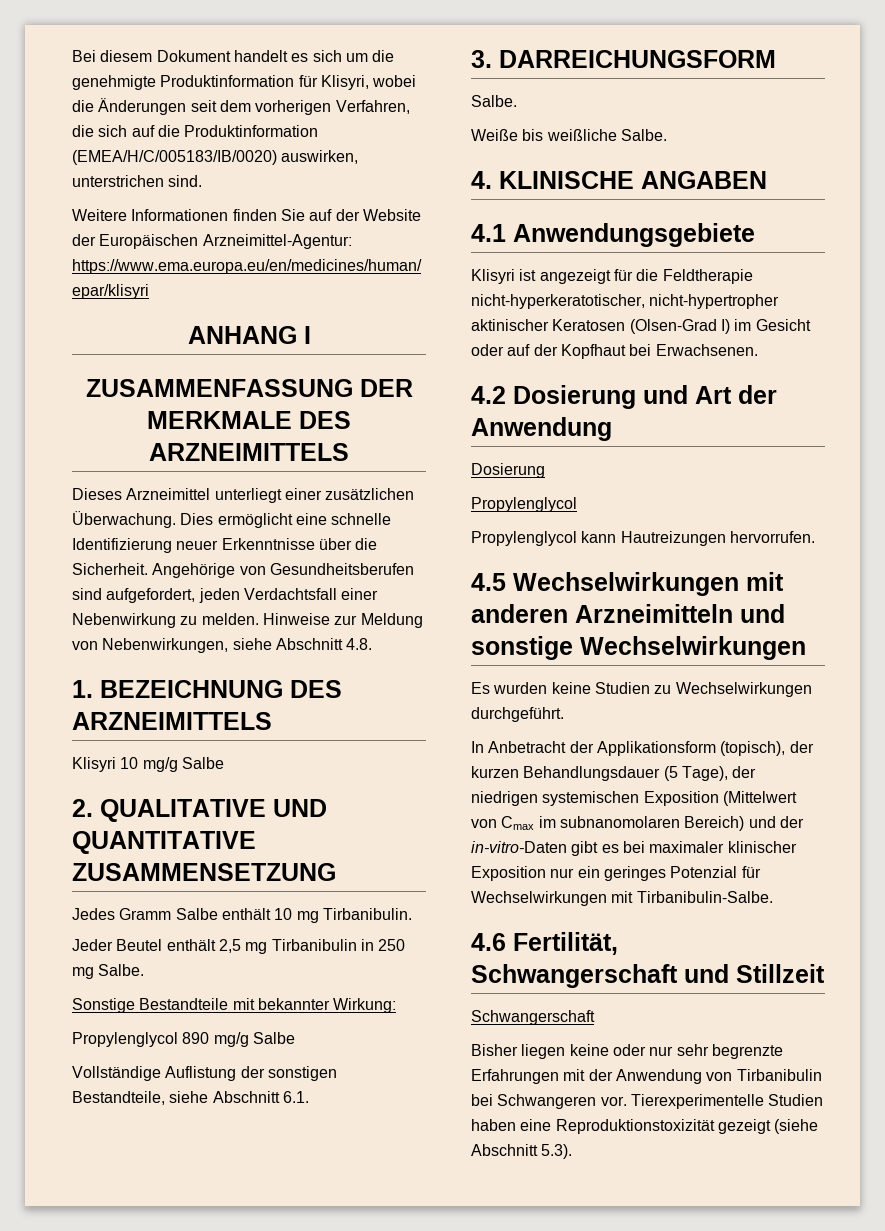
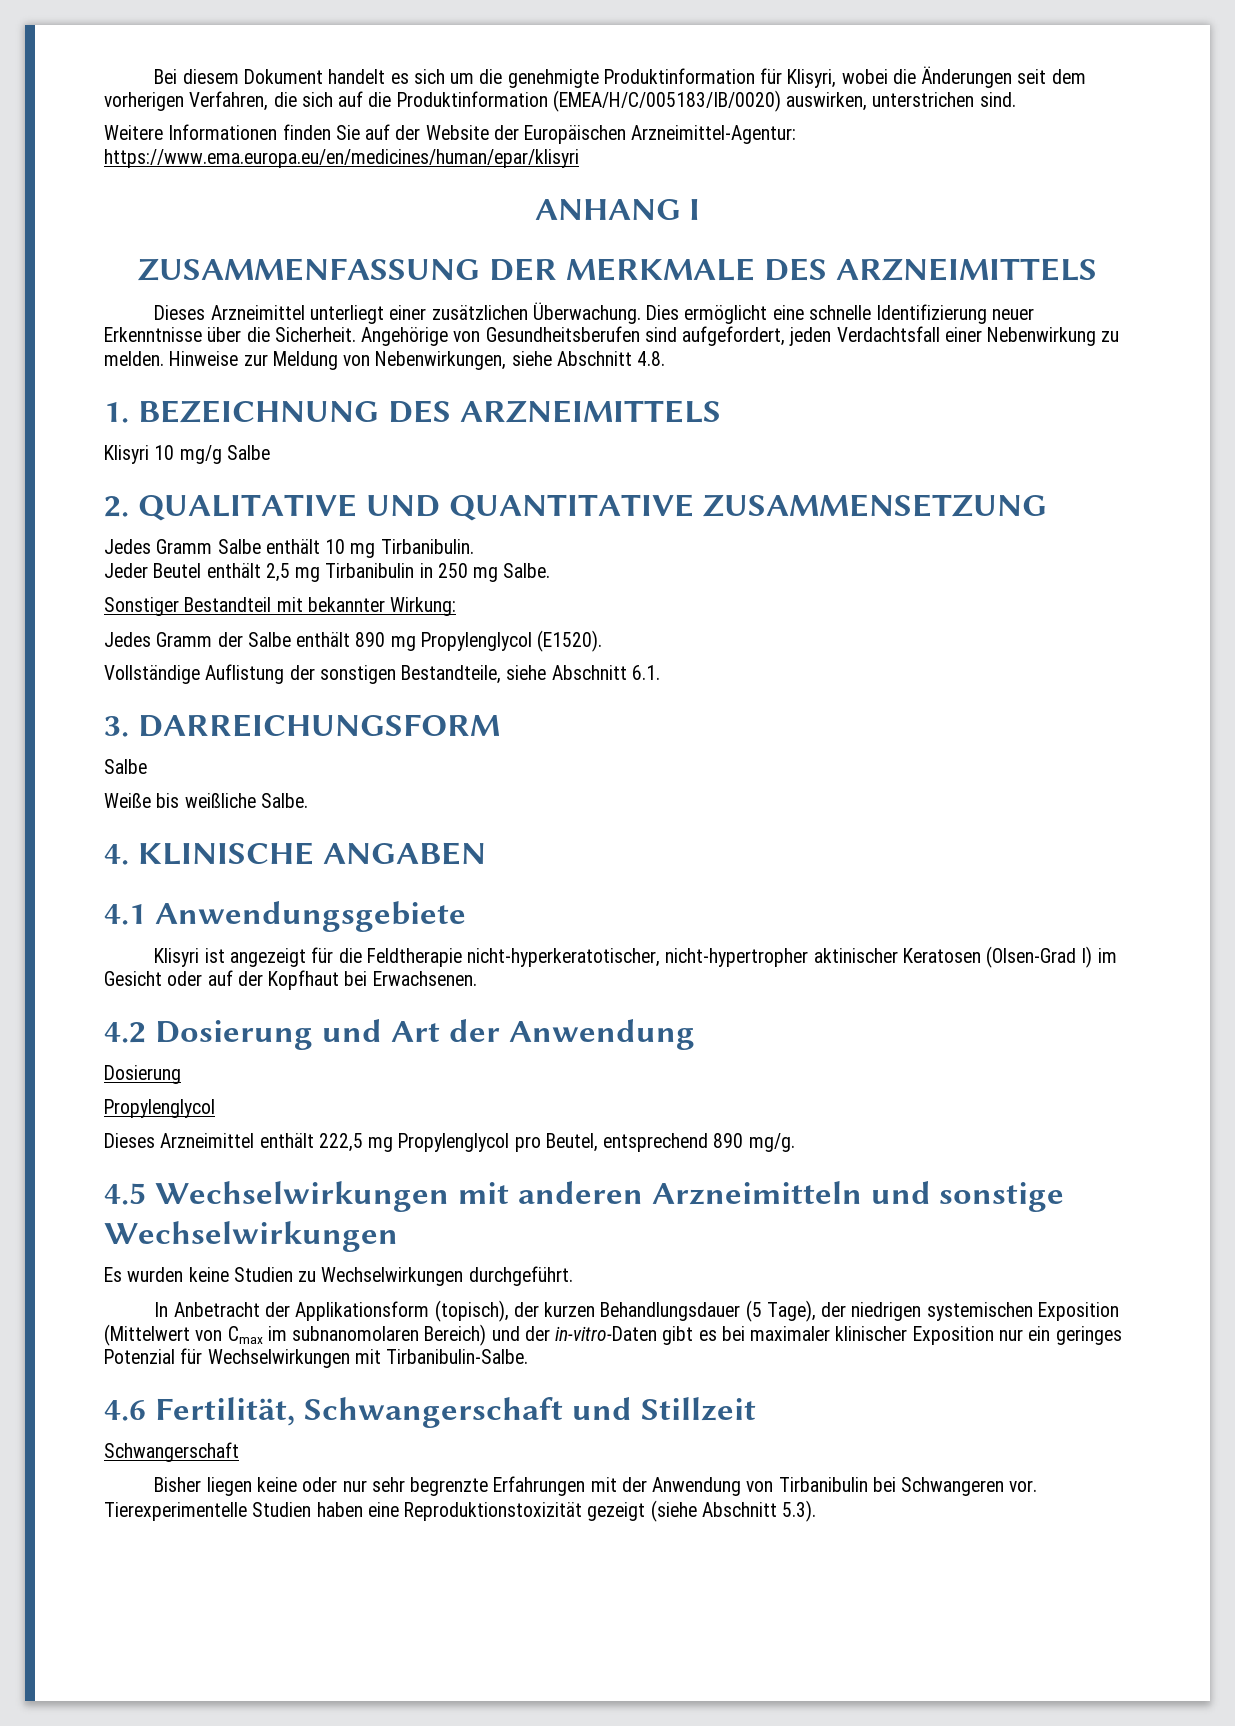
[72,998,229,1013] Sonstige Bestandteile -> [104,597,272,616] Sonstiger Bestandteil
[72,1032,295,1047] Propylenglycol 890 mg/g Salbe -> [104,630,603,652] Jedes Gramm der Salbe enthält 890 mg Propylenglycol (E1520).
[471,95,517,107] Salbe. -> [104,759,147,774] Salbe
[471,531,815,546] Propylenglycol kann Hautreizungen hervorrufen. -> [104,1133,795,1152] Dieses Arzneimittel enthält 222,5 mg Propylenglycol pro Beutel, entsprechend 890 mg/g.

